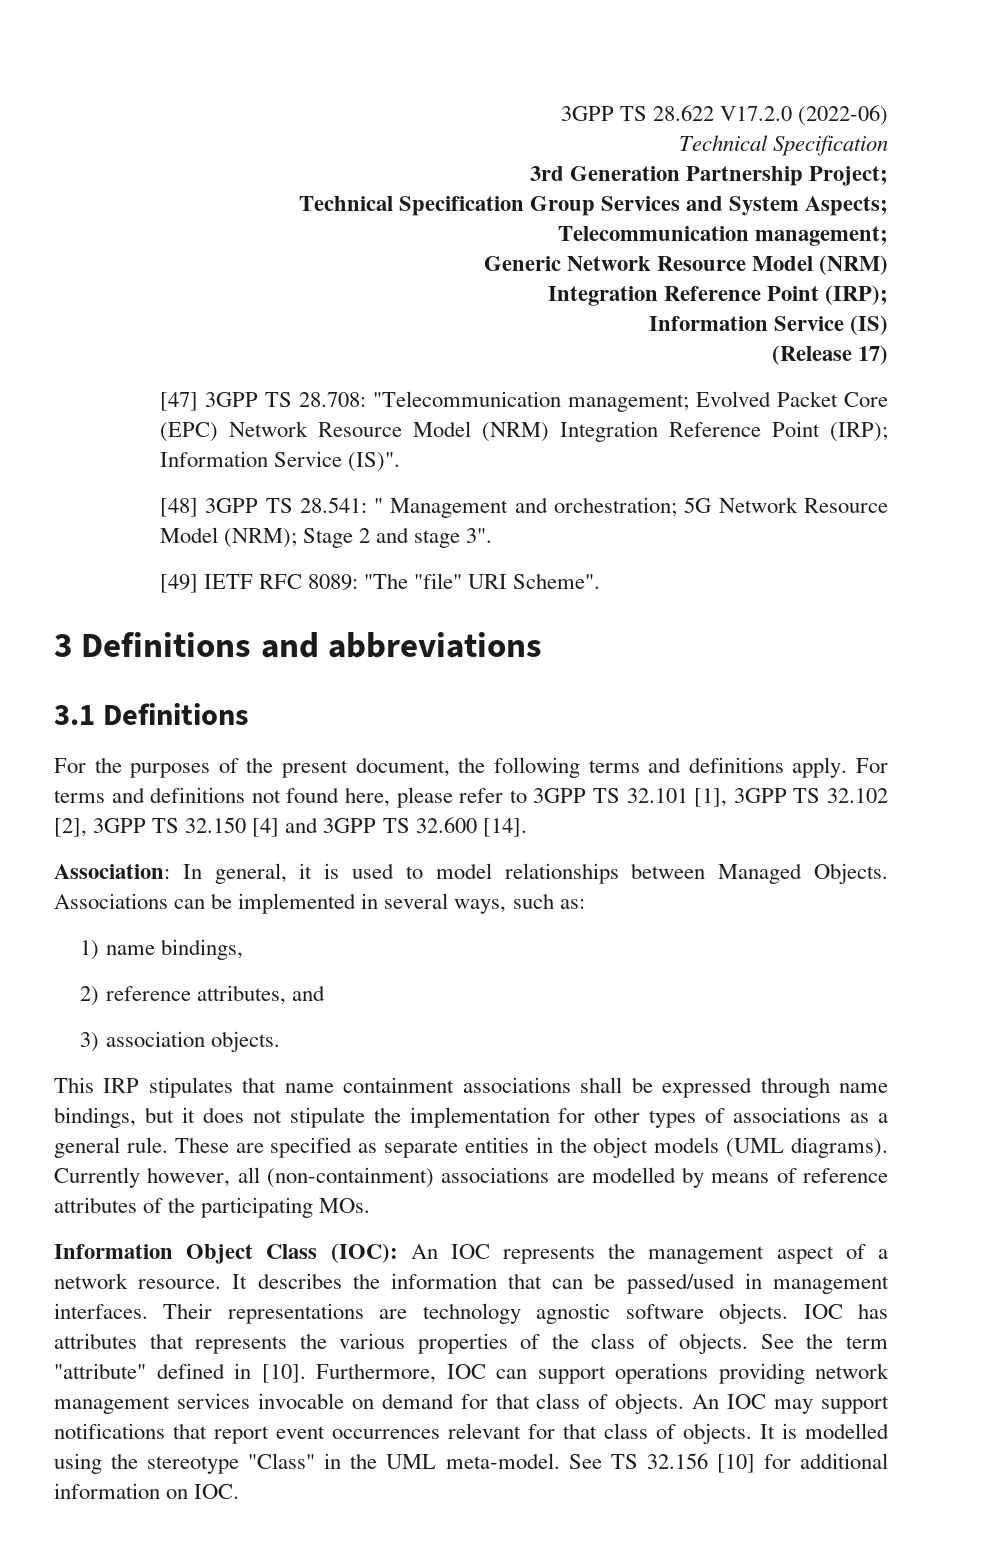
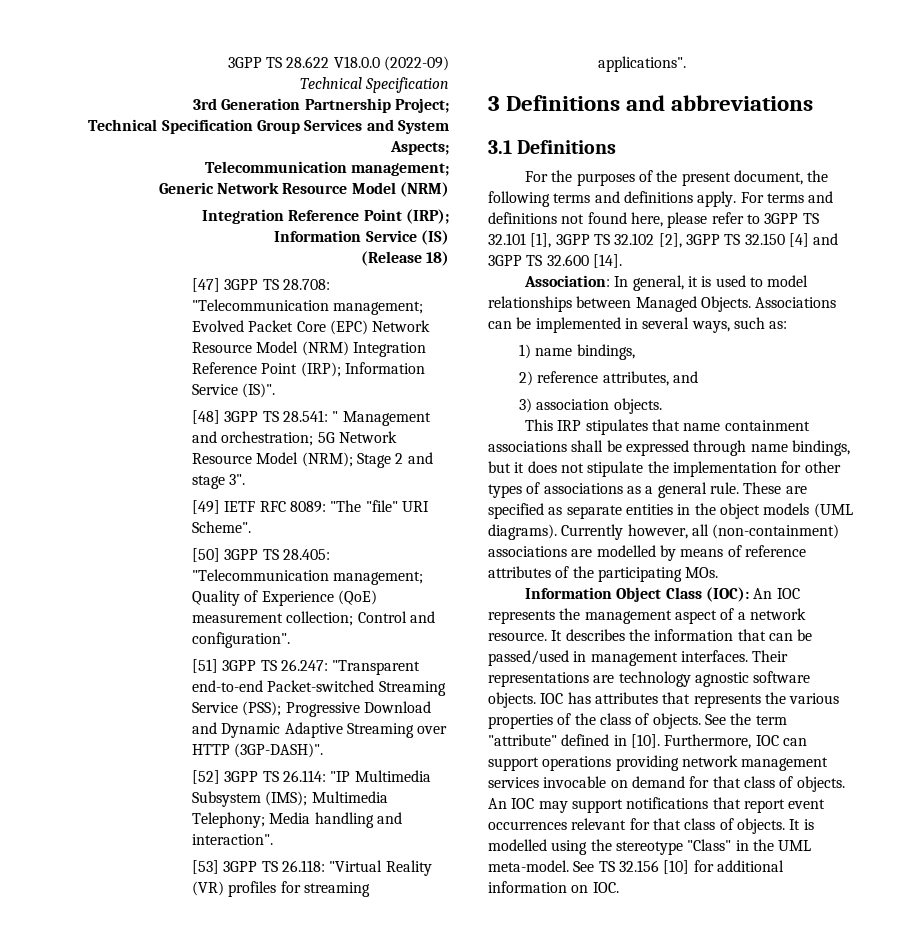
[719,105,889,126] V17.2.0 (2022-06) -> [333,56,449,71] V18.0.0 (2022-09)
[858,345,888,365] 17) -> [426,251,449,266] 18)
(601, 581) none -> [192,548,331,562] [192,569,424,585] [192,590,378,606] [192,611,436,626] [192,632,291,648] [192,659,421,675] [192,680,446,696] [192,701,432,717] [192,722,448,738] [192,743,324,758] [192,770,431,784] [192,791,388,807] [192,812,403,828] [192,834,274,845] [192,860,432,876] [192,881,371,897] [598,56,687,72] // [50] 3GPP TS 28.405: "Telecommunication management; Quality of Experience (QoE) measurement collection; Control and configuration". // [51] 3GPP TS 26.247: "Transparent end-to-end Packet-switched Streaming Service (PSS); Progressive Download and Dynamic Adaptive Streaming over HTTP (3GP-DASH)". // [52] 3GPP TS 26.114: "IP Multimedia Subsystem (IMS); Multimedia Telephony; Media handling and interaction". // [53] 3GPP TS 26.118: "Virtual Reality (VR) profiles for streaming applications".

